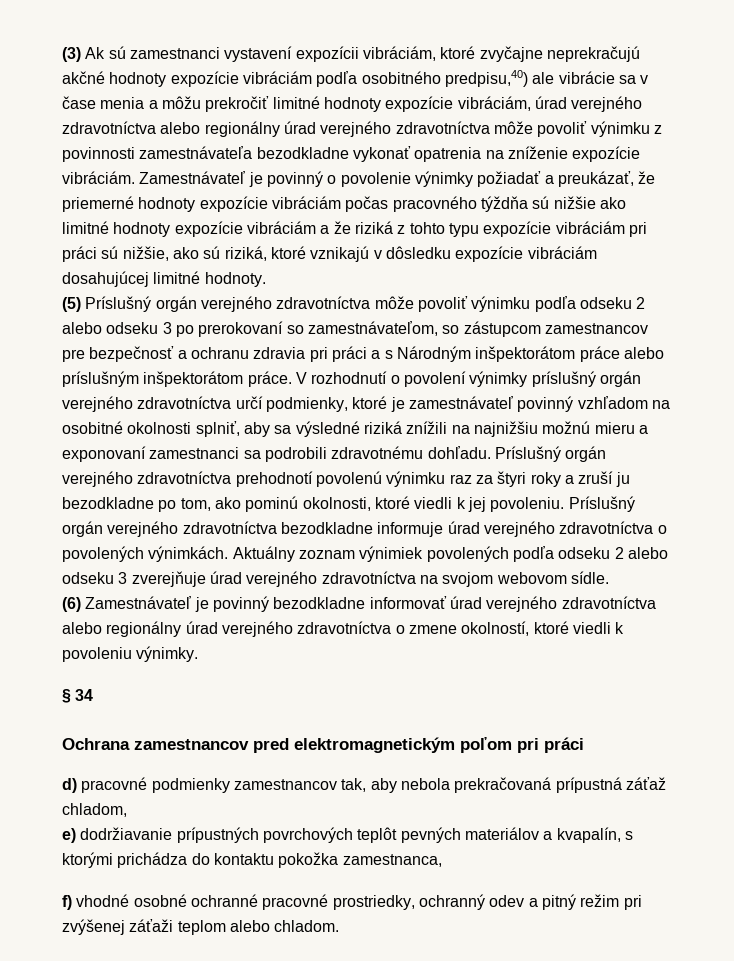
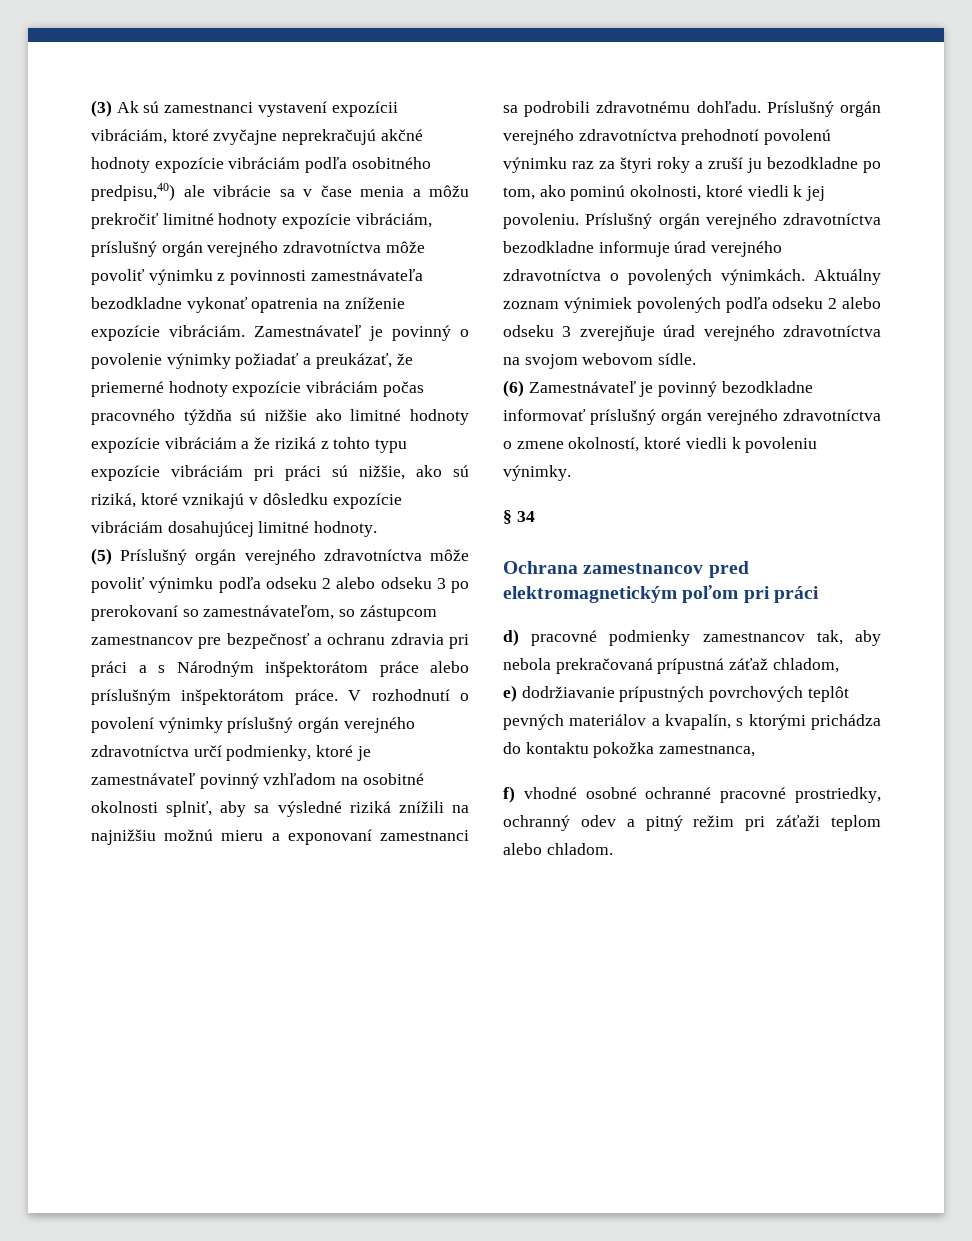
[534,96,643,112] [62,121,316,137] úrad verejného zdravotníctva alebo regionálny úrad -> [91,241,203,257] príslušný orgán
[449,596,656,612] [62,621,218,637] úrad verejného zdravotníctva alebo regionálny úrad -> [590,409,702,425] príslušný orgán
[62,919,125,935] zvýšenej -> (766, 823) none

